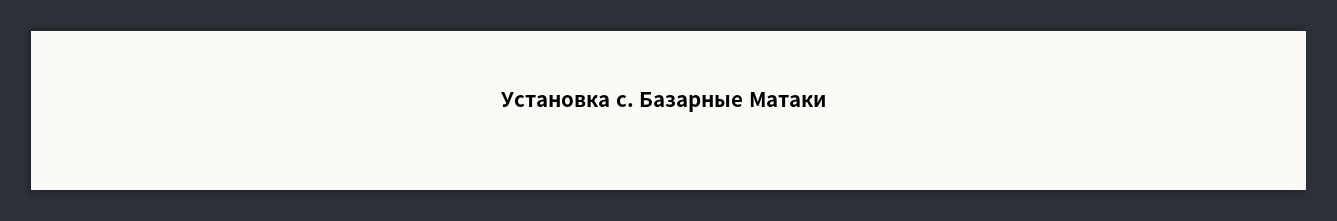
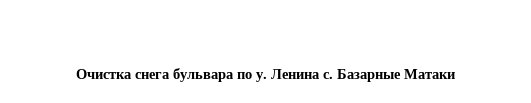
[501,92,611,107] Установка -> [76,68,320,82] Очистка снега бульвара по у. Ленина

